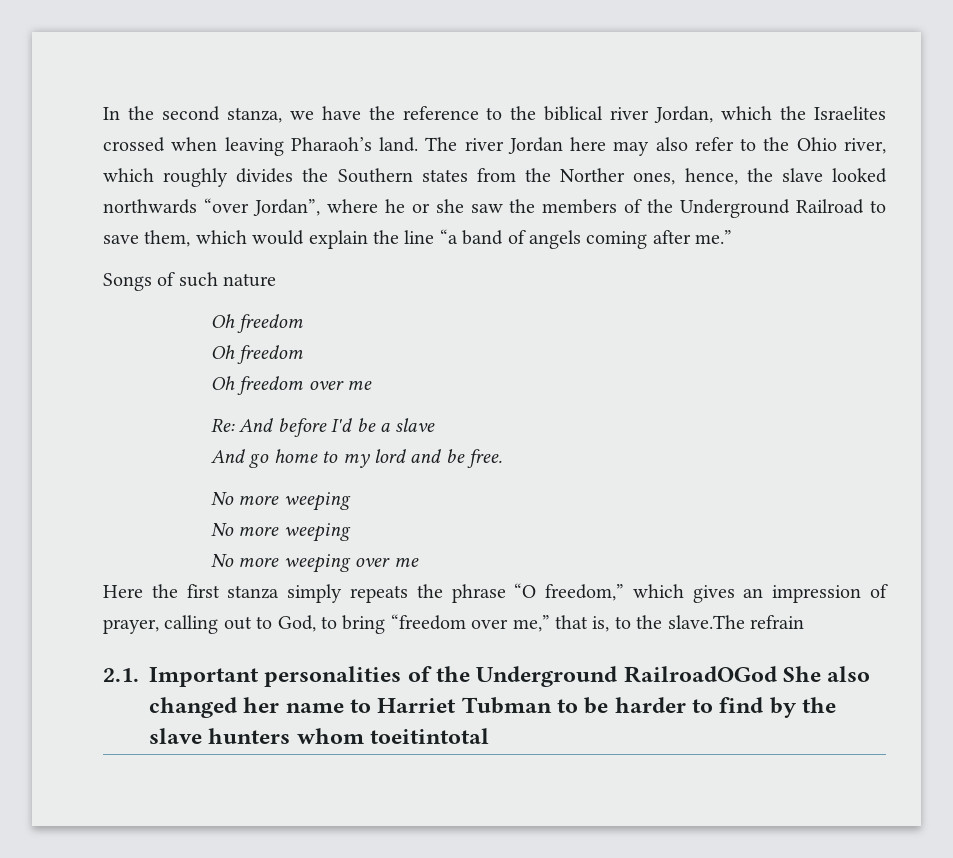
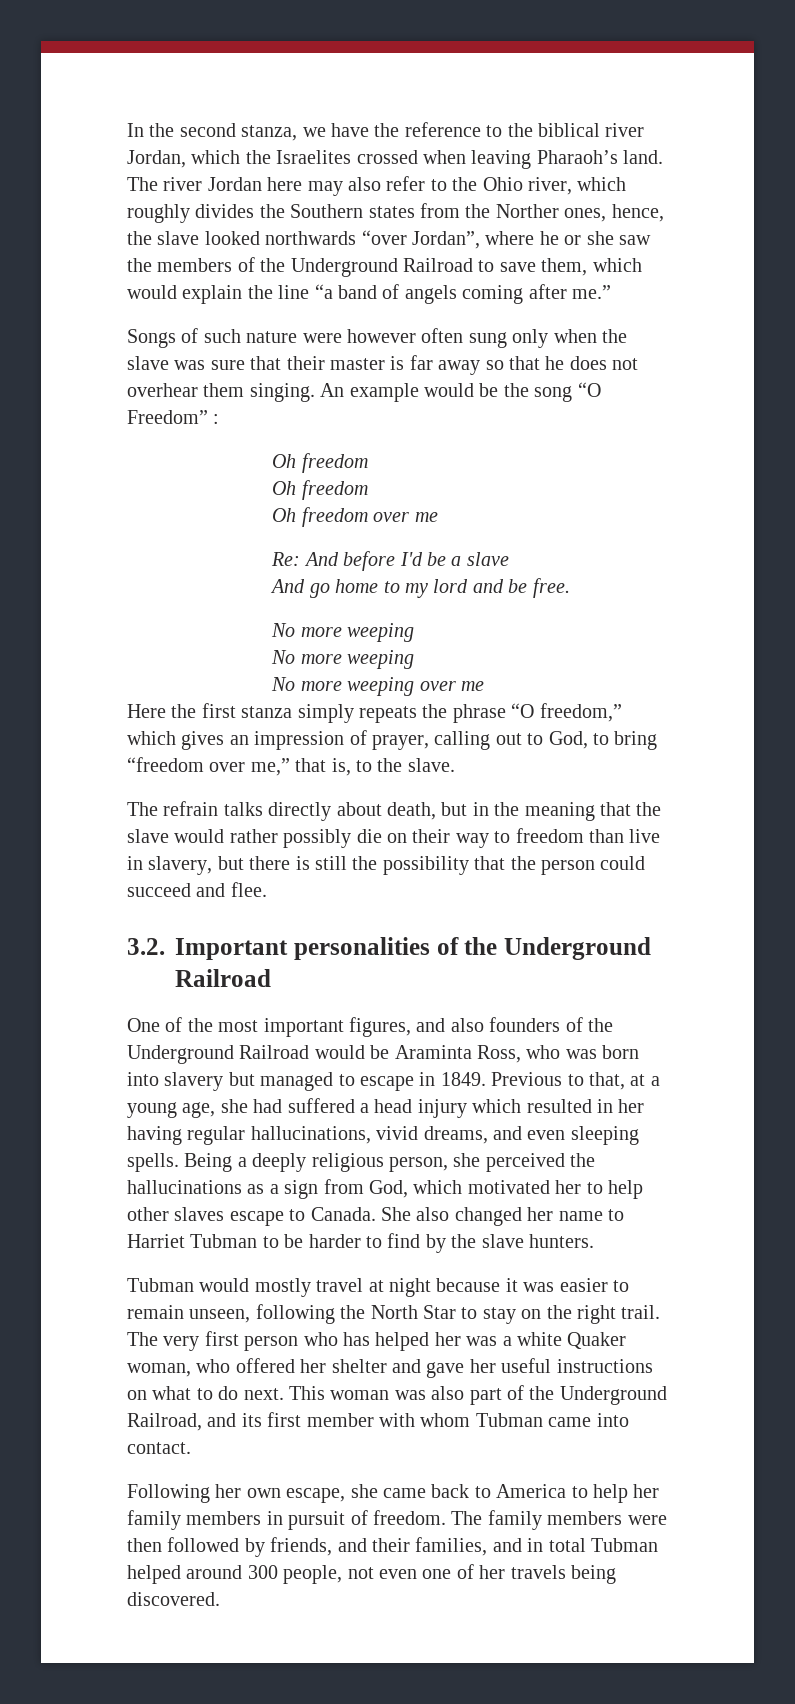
(277, 280) none -> [302,328,627,348] [127,355,639,375] [127,382,601,402] [127,410,220,424] were however often sung only when the slave was sure that their master is far away so that he does not overhear them singing. An example would be the song “O Freedom” :
[667,615,745,629] slave.The -> [407,758,455,772] [127,802,158,816] slave. // The
[103,668,139,682] // 2.1. -> [223,802,662,821] [127,828,661,848] [127,856,646,875] [127,882,267,897] [127,938,165,955] talks directly about death, but in the meaning that the slave would rather possibly die on their way to freedom than live in slavery, but there is still the possibility that the person could succeed and flee. // 3.2.
[623,666,777,683] RailroadOGod -> [175,969,271,987] [127,1017,613,1037] [127,1045,640,1064] [127,1072,660,1091] [127,1098,645,1118] [127,1126,639,1145] [127,1153,596,1172] [127,1179,643,1199] [127,1207,376,1226] Railroad // One of the most important figures, and also founders of the Underground Railroad would be Araminta Ross, who was born into slavery but managed to escape in 1849. Previous to that, at a young age, she had suffered a head injury which resulted in her having regular hallucinations, vivid dreams, and even sleeping spells. Being a deeply religious person, she perceived the hallucinations as a sign from God, which motivated her to help other slaves escape to Canada.
[208,728,490,744] hunters whom toeitintotal -> [529,1234,594,1248] [127,1278,629,1297] [127,1304,661,1324] [127,1331,627,1351] [127,1358,653,1378] [127,1385,667,1405] [127,1412,629,1431] [127,1442,191,1454] [127,1484,660,1503] [127,1510,667,1530] [127,1537,658,1557] [127,1564,616,1584] [127,1592,220,1606] hunters. // Tubman would mostly travel at night because it was easier to remain unseen, following the North Star to stay on the right trail. The very first person who has helped her was a white Quaker woman, who offered her shelter and gave her useful instructions on what to do next. This woman was also part of the Underground Railroad, and its first member with whom Tubman came into contact. // Following her own escape, she came back to America to help her family members in pursuit of freedom. The family members were then followed by friends, and their families, and in total Tubman helped around 300 people, not even one of her travels being discovered.

